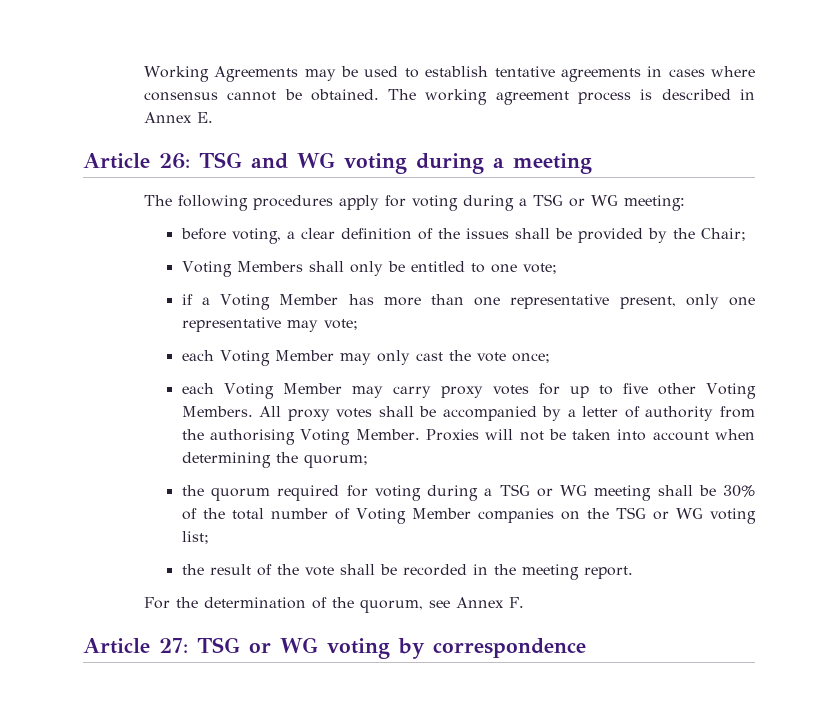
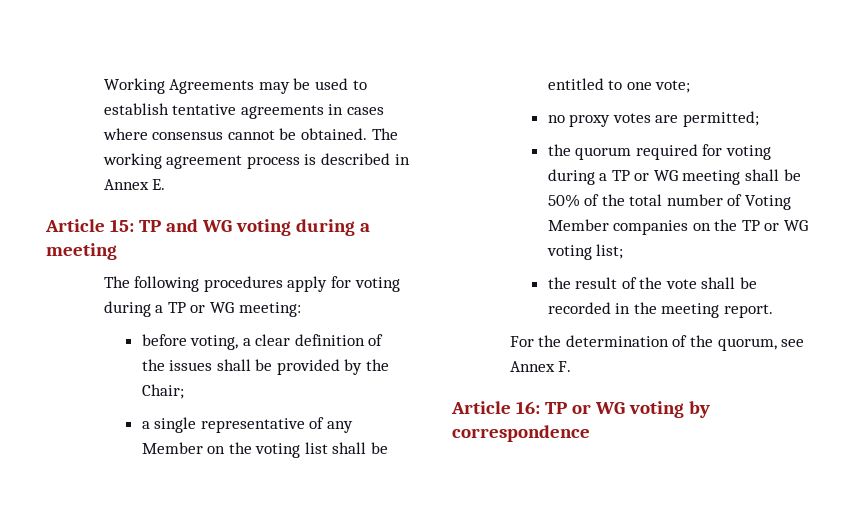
[159,152,242,169] 26: TSG -> [109,219,161,232] 15: TP
[532,194,563,206] TSG -> [167,302,186,313] TP
[181,261,383,277] Voting Members shall only -> [141,417,353,433] [141,442,367,458] a single representative of any Member on the voting list shall
[181,294,755,310] [181,317,358,332] [181,350,550,366] [181,383,757,399] [181,406,755,421] [181,429,755,445] [181,452,368,468] if a Voting Member has more than one representative present, only one representative may vote; // each Voting Member may only cast the vote once; // each Voting Member may carry proxy votes for up to five other Voting Members. All proxy votes shall be accompanied by a letter of authority from the authorising Voting Member. Proxies will not be taken into account when determining the quorum; -> [547,111,759,127] no proxy votes are permitted;
[499,484,530,496] TSG -> [611,170,630,181] TP
[722,485,755,497] 30% -> [547,194,580,208] 50%
[615,507,646,519] TSG -> [741,220,760,231] TP
[159,637,240,653] 27: TSG -> [515,401,567,414] 16: TP

